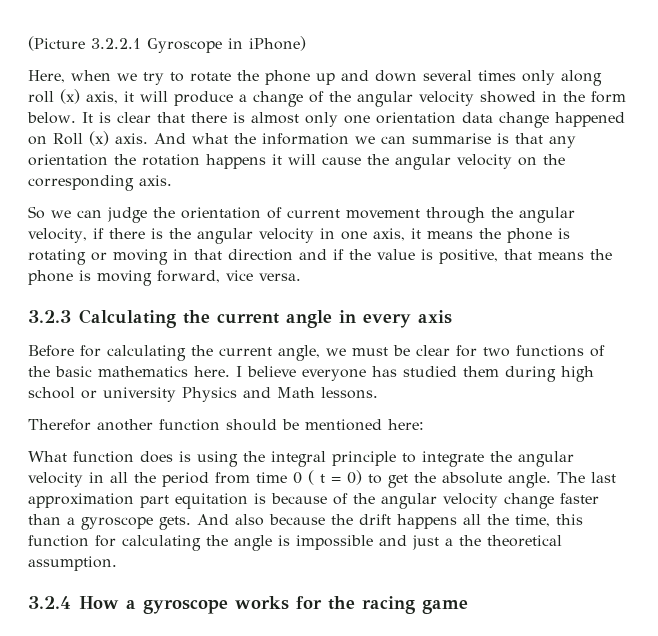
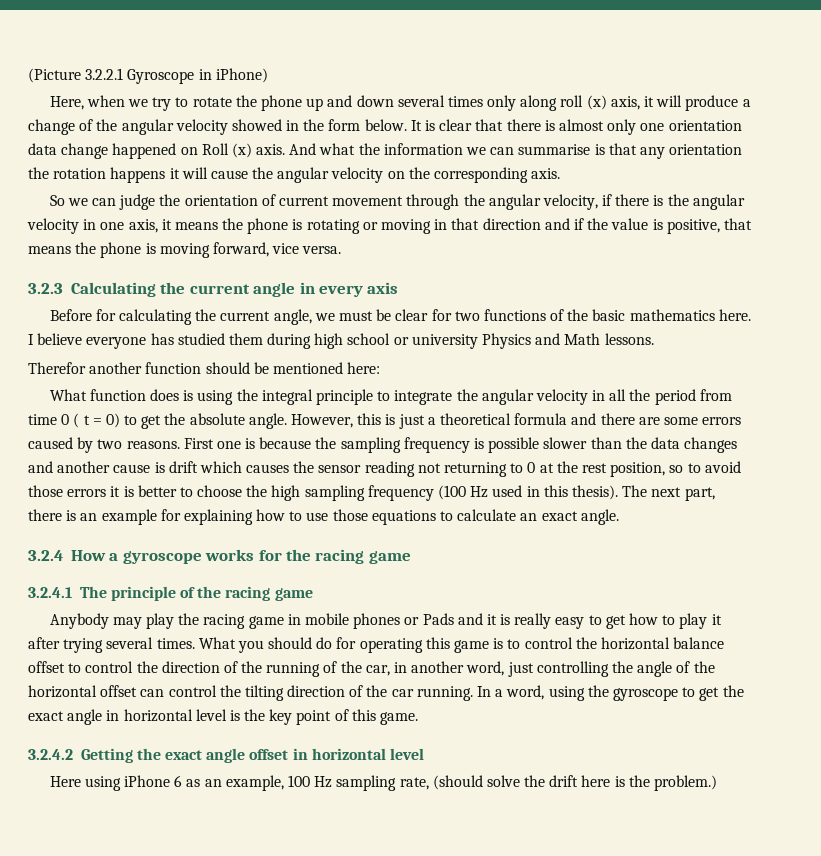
[557,472,616,483] [28,493,599,509] [28,514,583,530] [28,535,562,551] [28,556,117,571] The last approximation part equitation is because of the angular velocity change faster than a gyroscope gets. And also because the drift happens all the time, this function for calculating the angle is impossible and just a the theoretical assumption. -> [291,413,742,429] [28,437,738,453] [28,461,741,477] [28,485,715,501] [28,509,619,525] However, this is just a theoretical formula and there are some errors caused by two reasons. First one is because the sampling frequency is possible slower than the data changes and another cause is drift which causes the sensor reading not returning to 0 at the rest position, so to avoid those errors it is better to choose the high sampling frequency (100 Hz used in this thesis). The next part, there is an example for explaining how to use those equations to calculate an exact angle.
(468, 607) none -> [28,586,313,601] [49,613,722,629] [28,637,725,653] [28,661,715,677] [28,685,744,701] [28,709,419,725] [28,748,425,763] [49,775,717,791] // 3.2.4.1 The principle of the racing game // Anybody may play the racing game in mobile phones or Pads and it is really easy to get how to play it after trying several times. What you should do for operating this game is to control the horizontal balance offset to control the direction of the running of the car, in another word, just controlling the angle of the horizontal offset can control the tilting direction of the car running. In a word, using the gyroscope to get the exact angle in horizontal level is the key point of this game. // 3.2.4.2 Getting the exact angle offset in horizontal level // Here using iPhone 6 as an example, 100 Hz sampling rate, (should solve the drift here is the problem.)

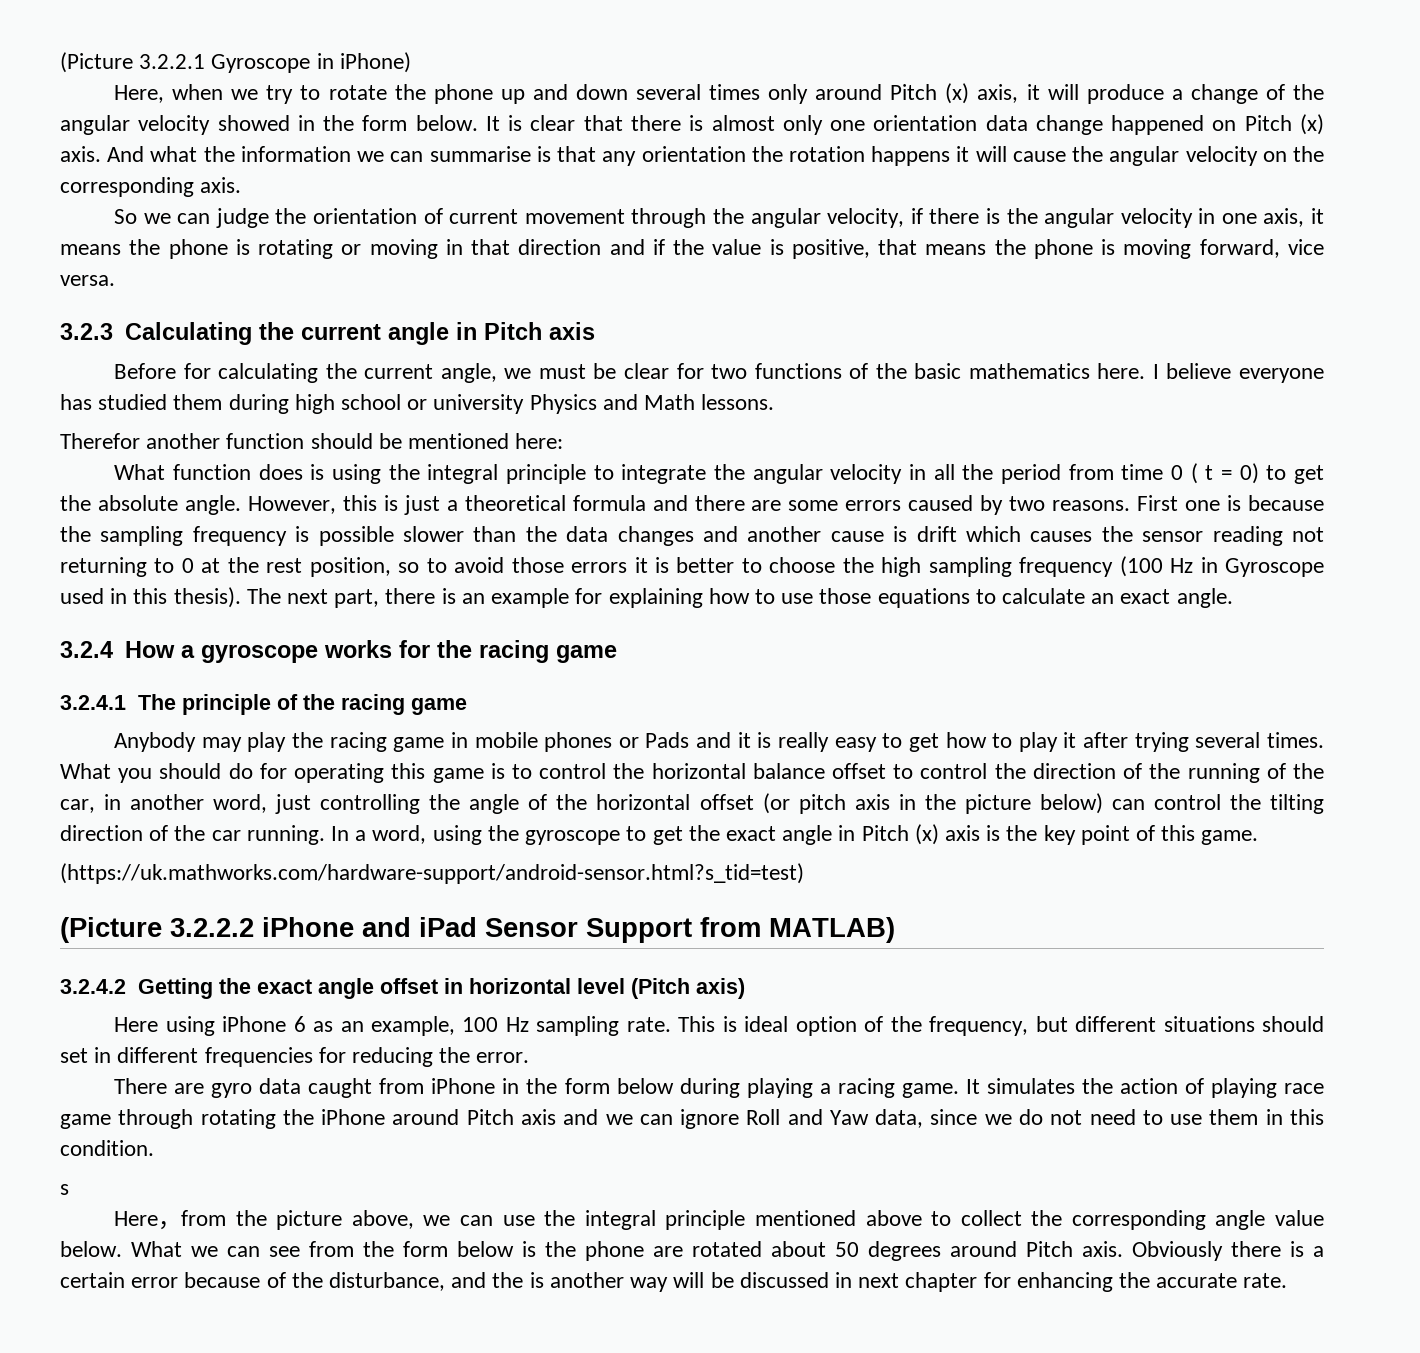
[520,95,584,111] along roll -> [815,84,938,100] around Pitch
[201,143,229,155] Roll -> [1244,115,1292,131] Pitch
[319,285,364,297] every -> [483,322,542,340] Pitch
(489, 492) none -> [1200,557,1324,577] in Gyroscope
(138, 691) none -> [762,793,1103,814] (or pitch axis in the picture below)
[123,709,227,722] horizontal level -> [861,824,980,845] Pitch (x) axis
(419, 718) none -> [60,863,804,884] [60,917,895,943] // (https://uk.mathworks.com/hardware-support/android-sensor.html?s_tid=test) // (Picture 3.2.2.2 iPhone and iPad Sensor Support from MATLAB)
(425, 754) none -> [630,978,745,999] (Pitch axis)
[399,775,717,791] rate, (should solve the drift here is the problem.) -> [626,1016,1324,1036] [60,1047,530,1067] [114,1078,1325,1098] [60,1109,1324,1129] [60,1140,154,1156] [60,1184,69,1195] [114,1210,1324,1230] [60,1241,1324,1261] [60,1272,1288,1292] rate. This is ideal option of the frequency, but different situations should set in different frequencies for reducing the error. // There are gyro data caught from iPhone in the form below during playing a racing game. It simulates the action of playing race game through rotating the iPhone around Pitch axis and we can ignore Roll and Yaw data, since we do not need to use them in this condition. // s // Here，from the picture above, we can use the integral principle mentioned above to collect the corresponding angle value below. What we can see from the form below is the phone are rotated about 50 degrees around Pitch axis. Obviously there is a certain error because of the disturbance, and the is another way will be discussed in next chapter for enhancing the accurate rate.

